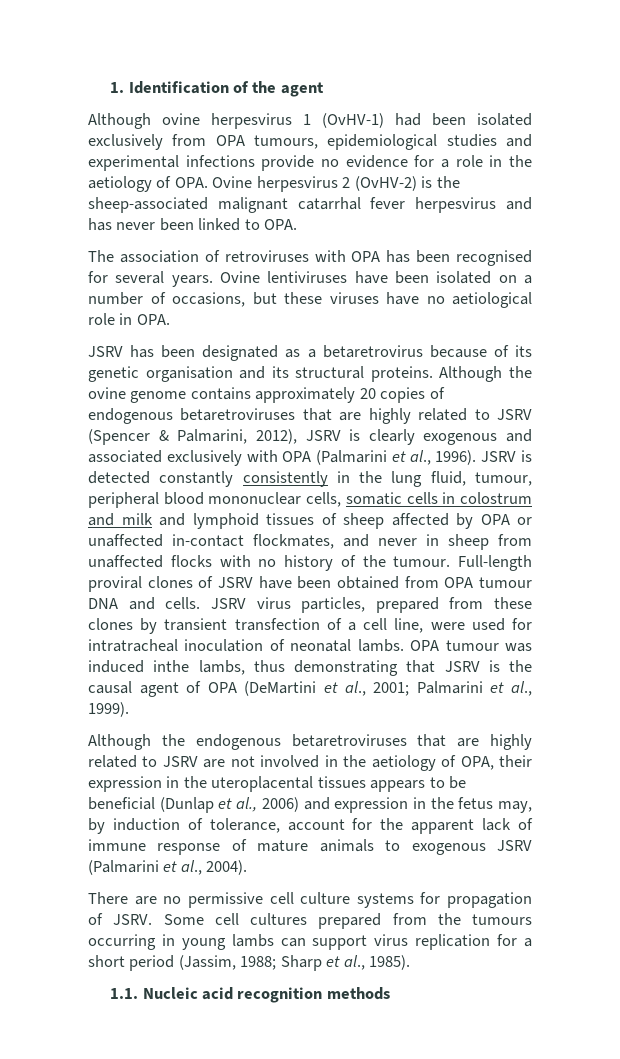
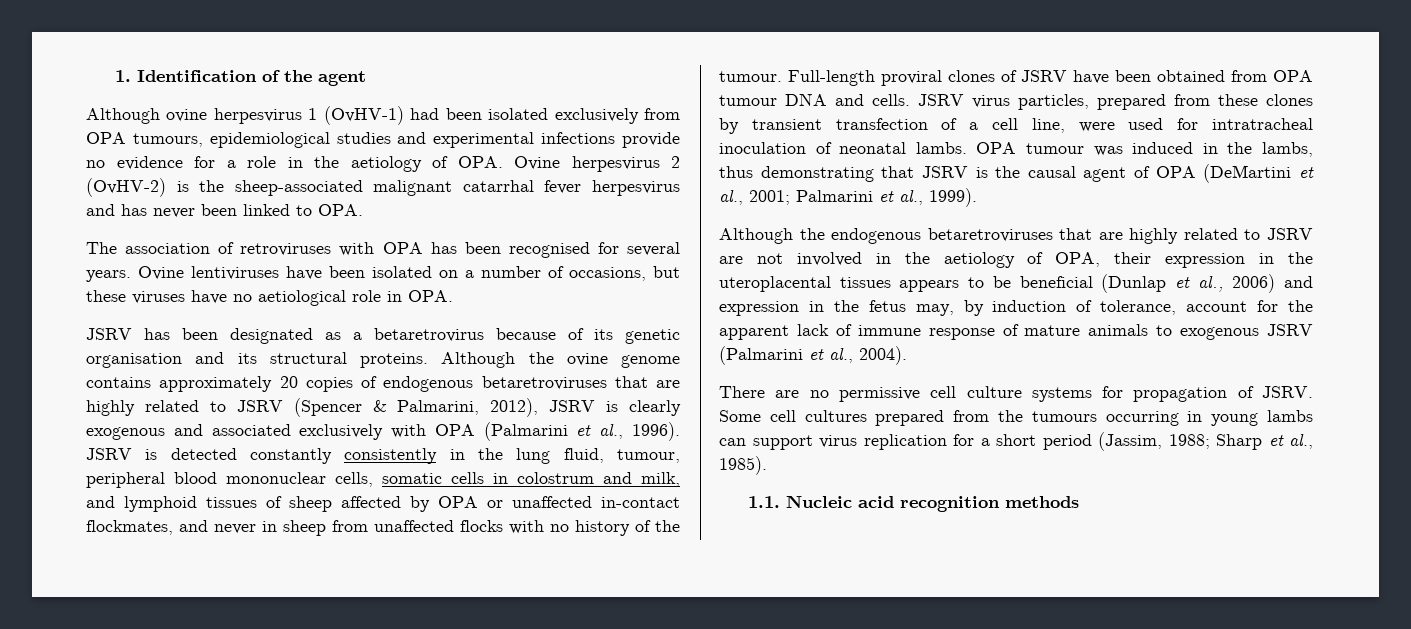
[121,513,153,525] milk -> [641,472,680,487] milk,
[153,660,190,672] inthe -> [1202,142,1253,154] in the

